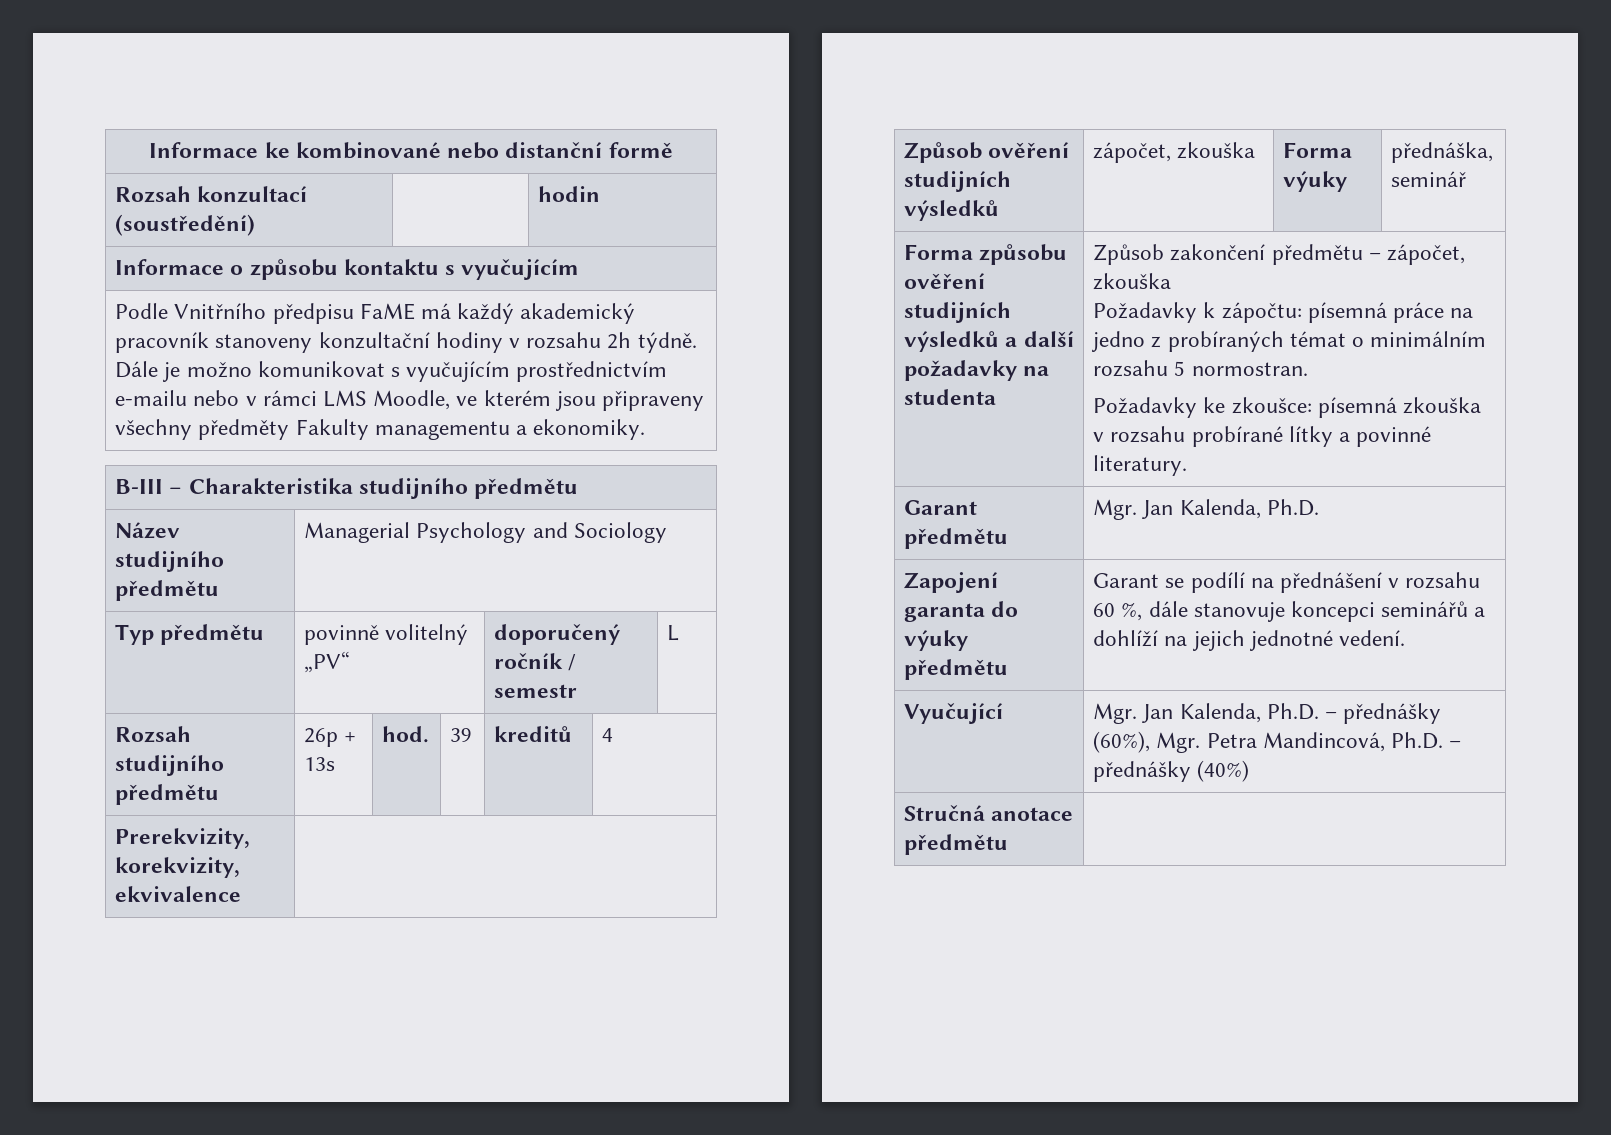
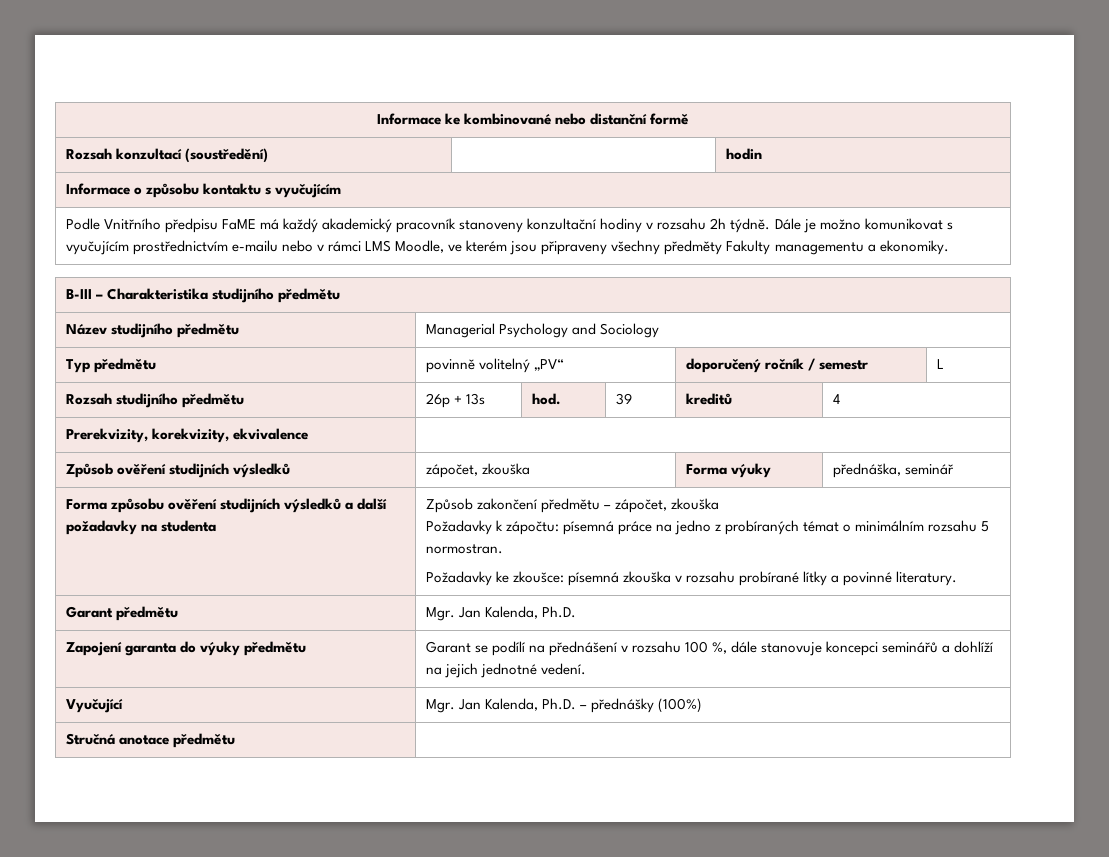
[1093,603,1116,617] 60 -> [685,641,709,653] 100
[1093,731,1462,753] [1093,760,1250,782] (60%), Mgr. Petra Mandincová, Ph.D. – přednášky (40%) -> [658,698,703,713] (100%)

